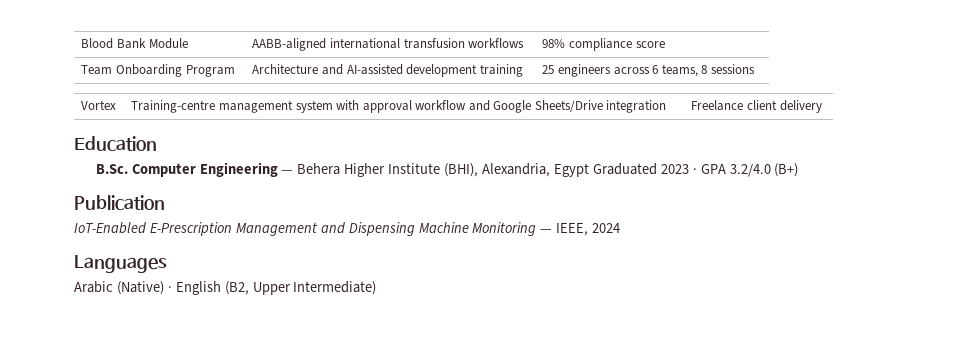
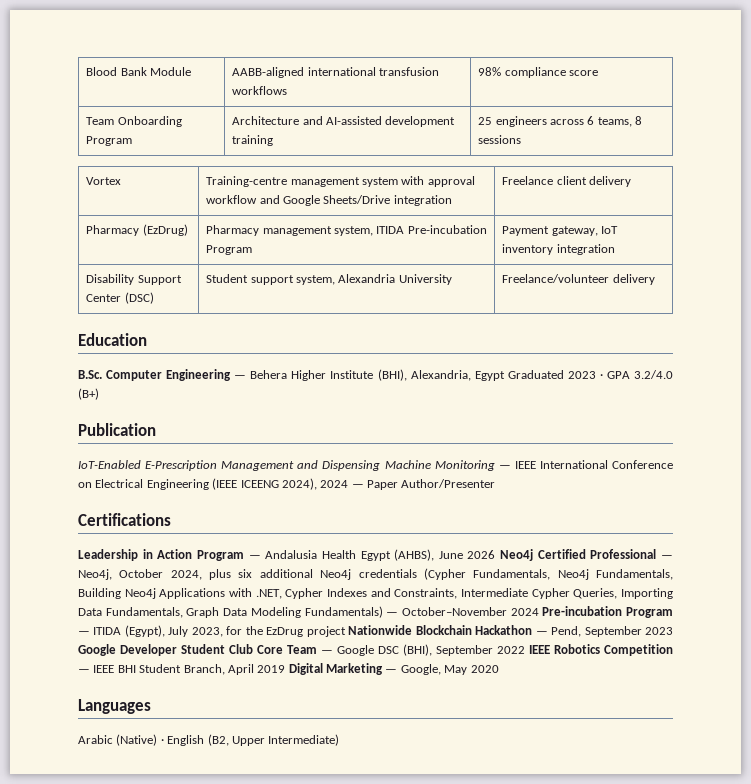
(822, 106) none -> [86,224,188,236] [206,225,487,236] [206,245,253,255] [502,226,618,236] [502,244,615,255] [86,274,182,285] [86,292,154,304] [206,274,452,285] [502,274,655,285] // Pharmacy (EzDrug) | Pharmacy management system, ITIDA Pre-incubation Program | Payment gateway, IoT inventory integration // Disability Support Center (DSC) | Student support system, Alexandria University | Freelance/volunteer delivery
[556,223,621,236] IEEE, 2024 -> [514,460,674,469] [78,478,496,490] [78,513,171,526] [78,549,674,561] [78,568,674,580] [78,588,673,599] [78,606,673,618] [78,625,673,637] [78,644,673,656] [78,663,499,675] IEEE International Conference on Electrical Engineering (IEEE ICEENG 2024), 2024 — Paper Author/Presenter // Certifications // Leadership in Action Program — Andalusia Health Egypt (AHBS), June 2026 Neo4j Certified Professional — Neo4j, October 2024, plus six additional Neo4j credentials (Cypher Fundamentals, Neo4j Fundamentals, Building Neo4j Applications with .NET, Cypher Indexes and Constraints, Intermediate Cypher Queries, Importing Data Fundamentals, Graph Data Modeling Fundamentals) — October–November 2024 Pre-incubation Program — ITIDA (Egypt), July 2023, for the EzDrug project Nationwide Blockchain Hackathon — Pend, September 2023 Google Developer Student Club Core Team — Google DSC (BHI), September 2022 IEEE Robotics Competition — IEEE BHI Student Branch, April 2019 Digital Marketing — Google, May 2020

